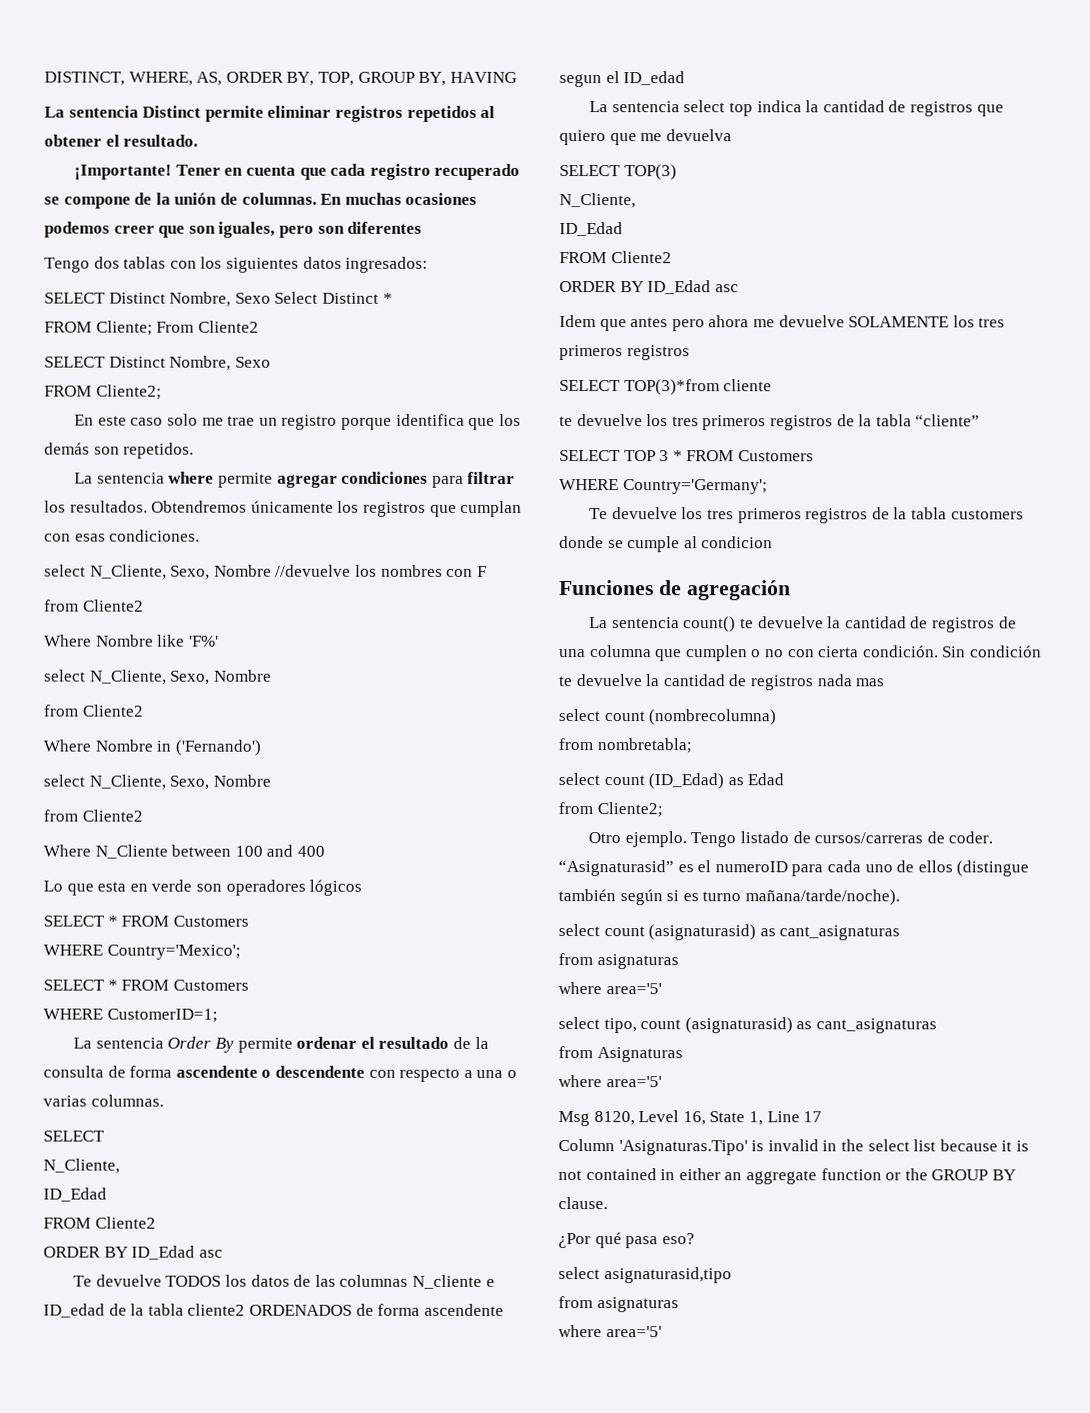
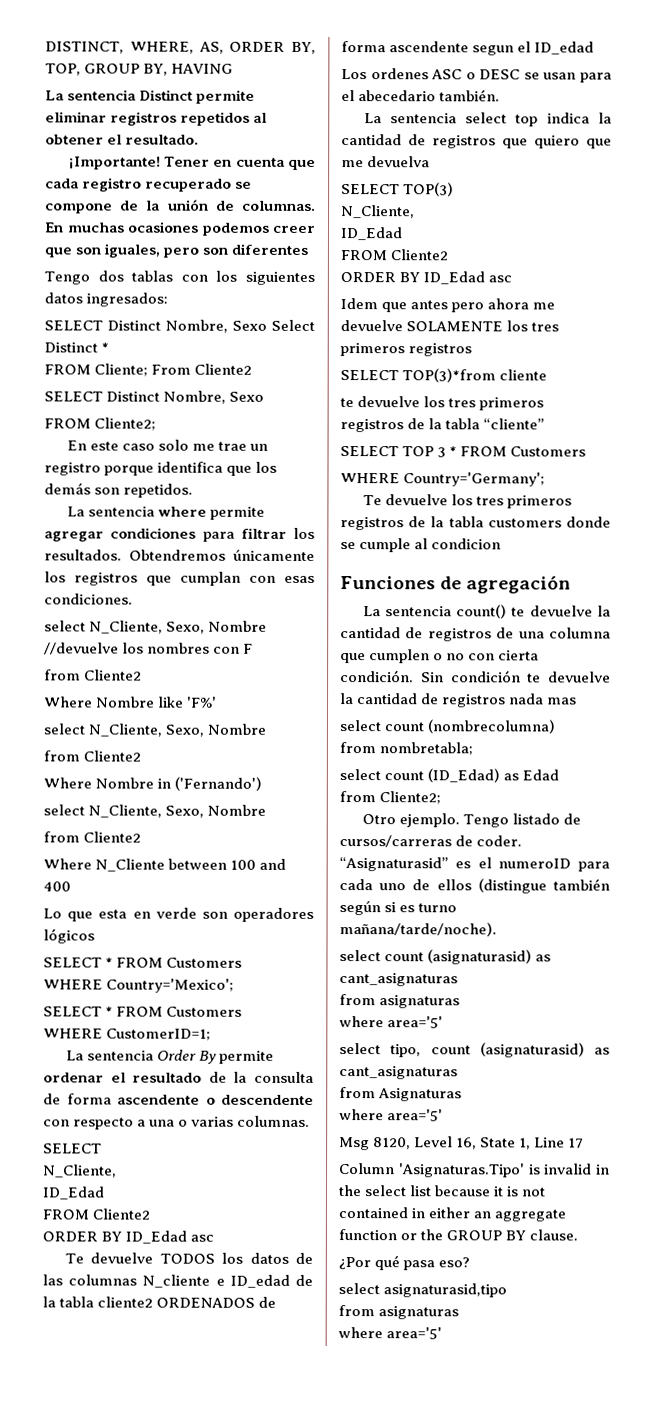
(686, 78) none -> [341,68,613,83] [341,89,501,102] // Los ordenes ASC o DESC se usan para el abecedario también.

